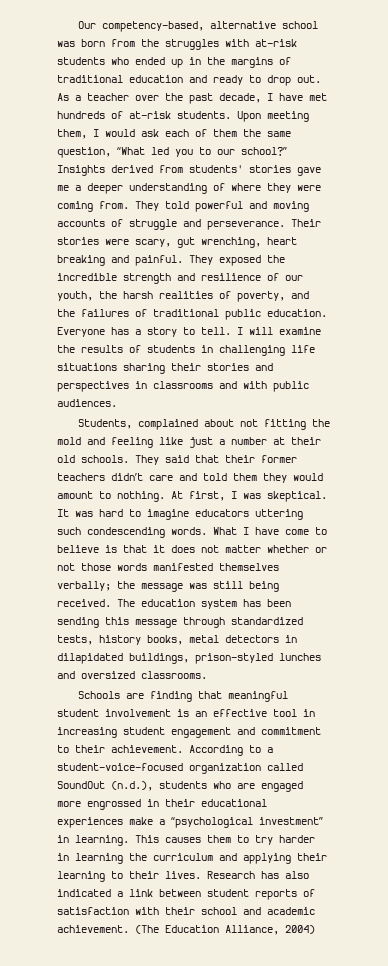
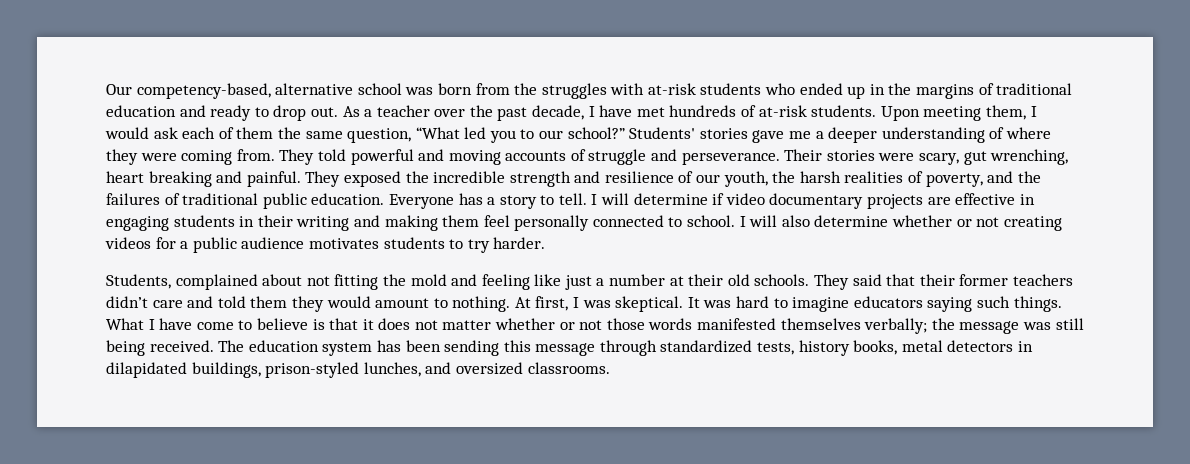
[57,165,243,176] Insights derived from students' -> [629,127,696,139] Students'
[279,327,321,335] [57,345,315,356] [57,363,273,374] [57,381,309,392] [57,399,117,407] examine the results of students in challenging life situations sharing their stories and perspectives in classrooms and with public audiences. -> [633,193,1035,209] [106,215,1062,231] [105,237,546,253] determine if video documentary projects are effective in engaging students in their writing and making them feel personally connected to school. I will also determine whether or not creating videos for a public audience motivates students to try harder.
[255,509,303,520] [57,527,207,538] uttering such condescending words. -> [927,296,1062,312] saying such things.
[279,653,321,661] lunches -> [363,362,421,377] lunches,
[77,691,288,702] [57,709,315,717] [57,727,321,738] [57,745,273,756] [57,763,303,774] [57,781,303,792] [57,799,267,810] [57,817,323,828] [57,835,315,846] [57,853,327,864] [57,871,309,882] [57,889,315,900] [57,907,315,915] [57,925,315,935] // Schools are finding that meaningful student involvement is an effective tool in increasing student engagement and commitment to their achievement. According to a student-voice-focused organization called SoundOut (n.d.), students who are engaged more engrossed in their educational experiences make a “psychological investment” in learning. This causes them to try harder in learning the curriculum and applying their learning to their lives. Research has also indicated a link between student reports of satisfaction with their school and academic achievement. (The Education Alliance, 2004) -> (610, 368) none

